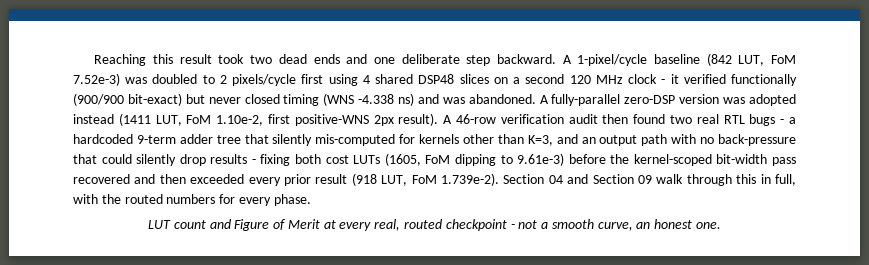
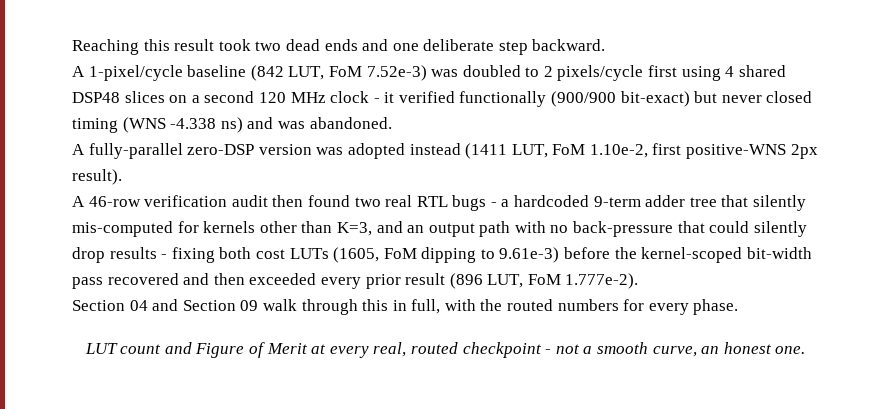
(556, 59) none -> (606, 45) //
(536, 99) none -> (392, 123) //
(439, 119) none -> (122, 177) //
[351,173,499,186] (918 LUT, FoM 1.739e-2). -> [449,273,639,289] (896 LUT, FoM 1.777e-2). //

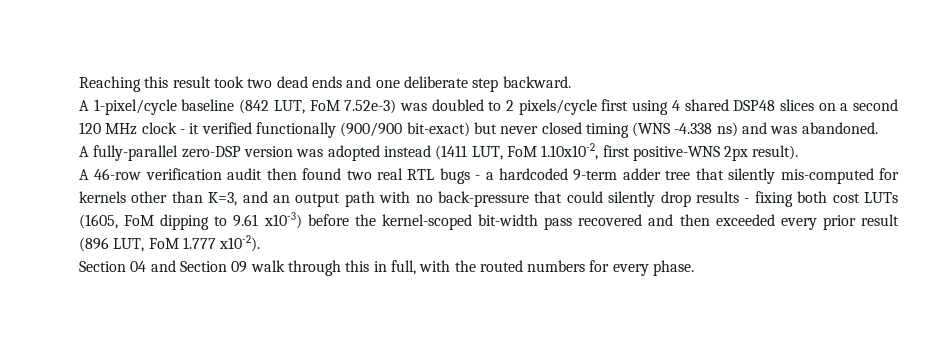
[589,144,648,158] 1.10e-2, -> [541,143,599,160] 1.10x10-2,
[499,247,560,263] 9.61e-3) -> [233,212,302,229] 9.61 x10-3)
[565,273,639,289] 1.777e-2). -> [182,235,261,252] 1.777 x10-2).
[84,342,806,358] // LUT count and Figure of Merit at every real, routed checkpoint - not a smooth curve, an honest one. -> (695, 268) none

